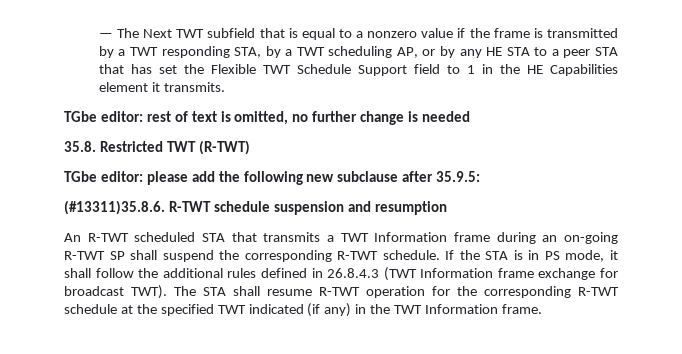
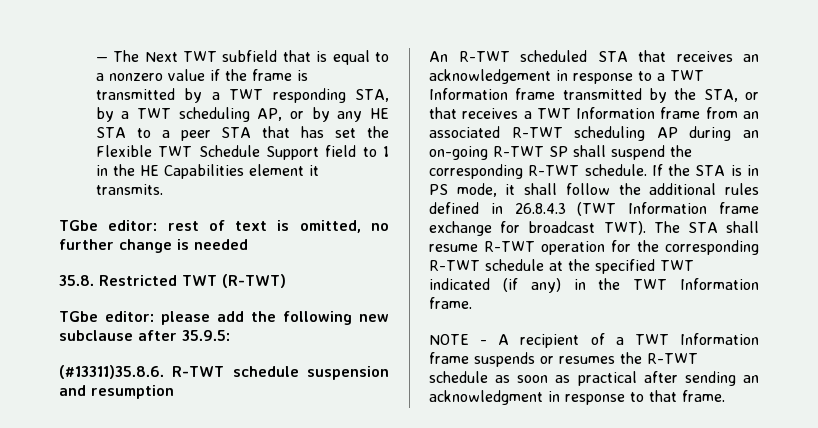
[263,232,490,242] transmits a TWT Information frame -> [676,51,759,62] [429,69,704,84] [429,88,759,103] [429,107,759,119] [429,126,678,141] receives an acknowledgement in response to a TWT Information frame transmitted by the STA, or that receives a TWT Information frame from an associated R-TWT scheduling AP
(542, 309) none -> [429,333,759,348] [429,352,698,367] [429,371,759,386] [429,390,725,405] // NOTE - A recipient of a TWT Information frame suspends or resumes the R-TWT schedule as soon as practical after sending an acknowledgment in response to that frame.

